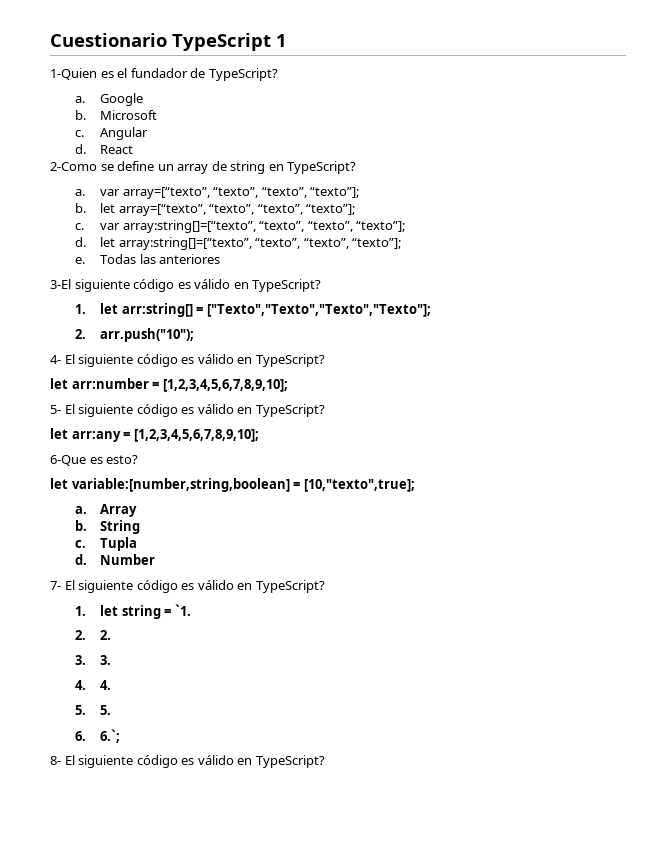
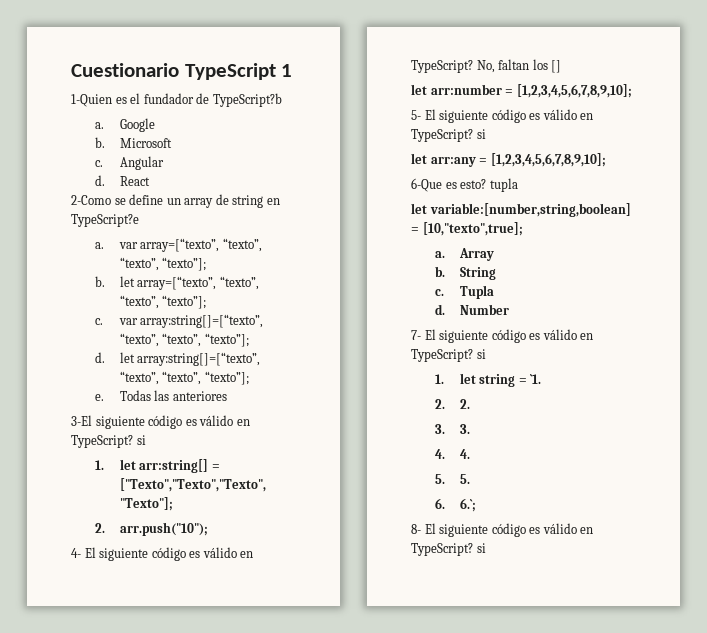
[208,68,278,81] TypeScript? -> [212,93,282,107] TypeScript?b
[287,161,357,174] TypeScript? -> [71,214,139,227] TypeScript?e
(322, 285) none -> [136,435,146,445] si
(325, 360) none -> [476,59,562,73] No, faltan los []
(325, 410) none -> [476,129,486,139] si
(139, 459) none -> [489,178,518,192] tupla
(325, 586) none -> [476,349,486,359] si
(325, 761) none -> [476,543,486,553] si

